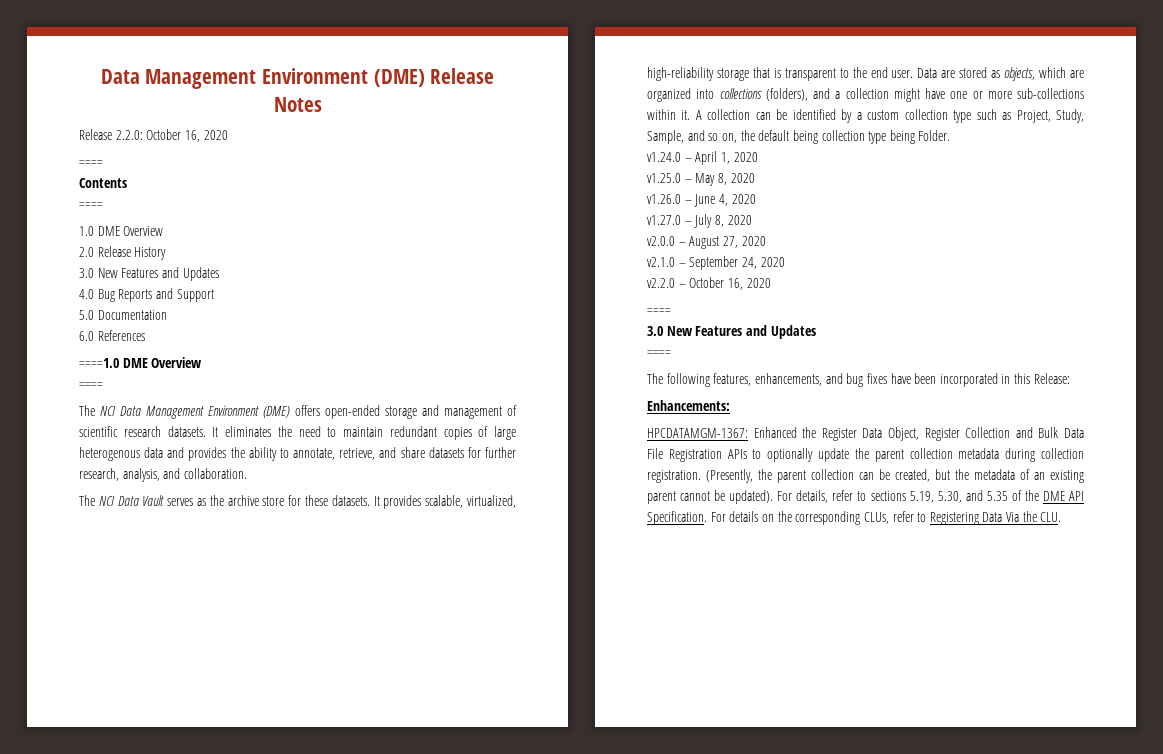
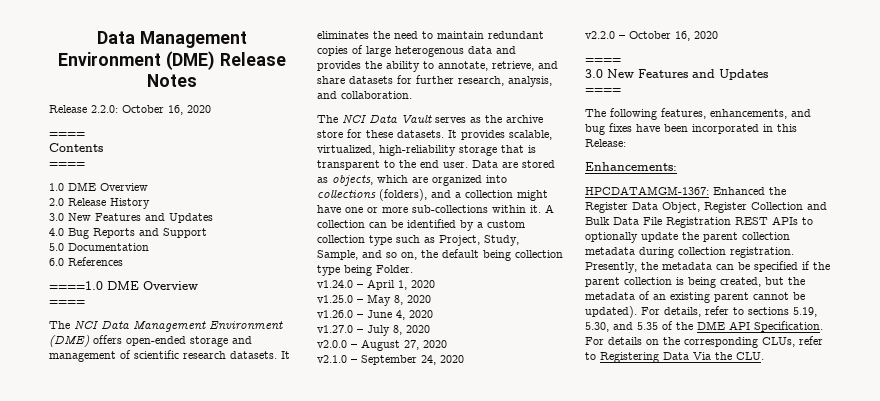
(722, 455) none -> [735,217,768,225] REST
[706,469,890,483] (Presently, the parent collection can be -> [585,261,830,273] [585,277,716,288] Presently, the metadata can be specified if the parent collection is being

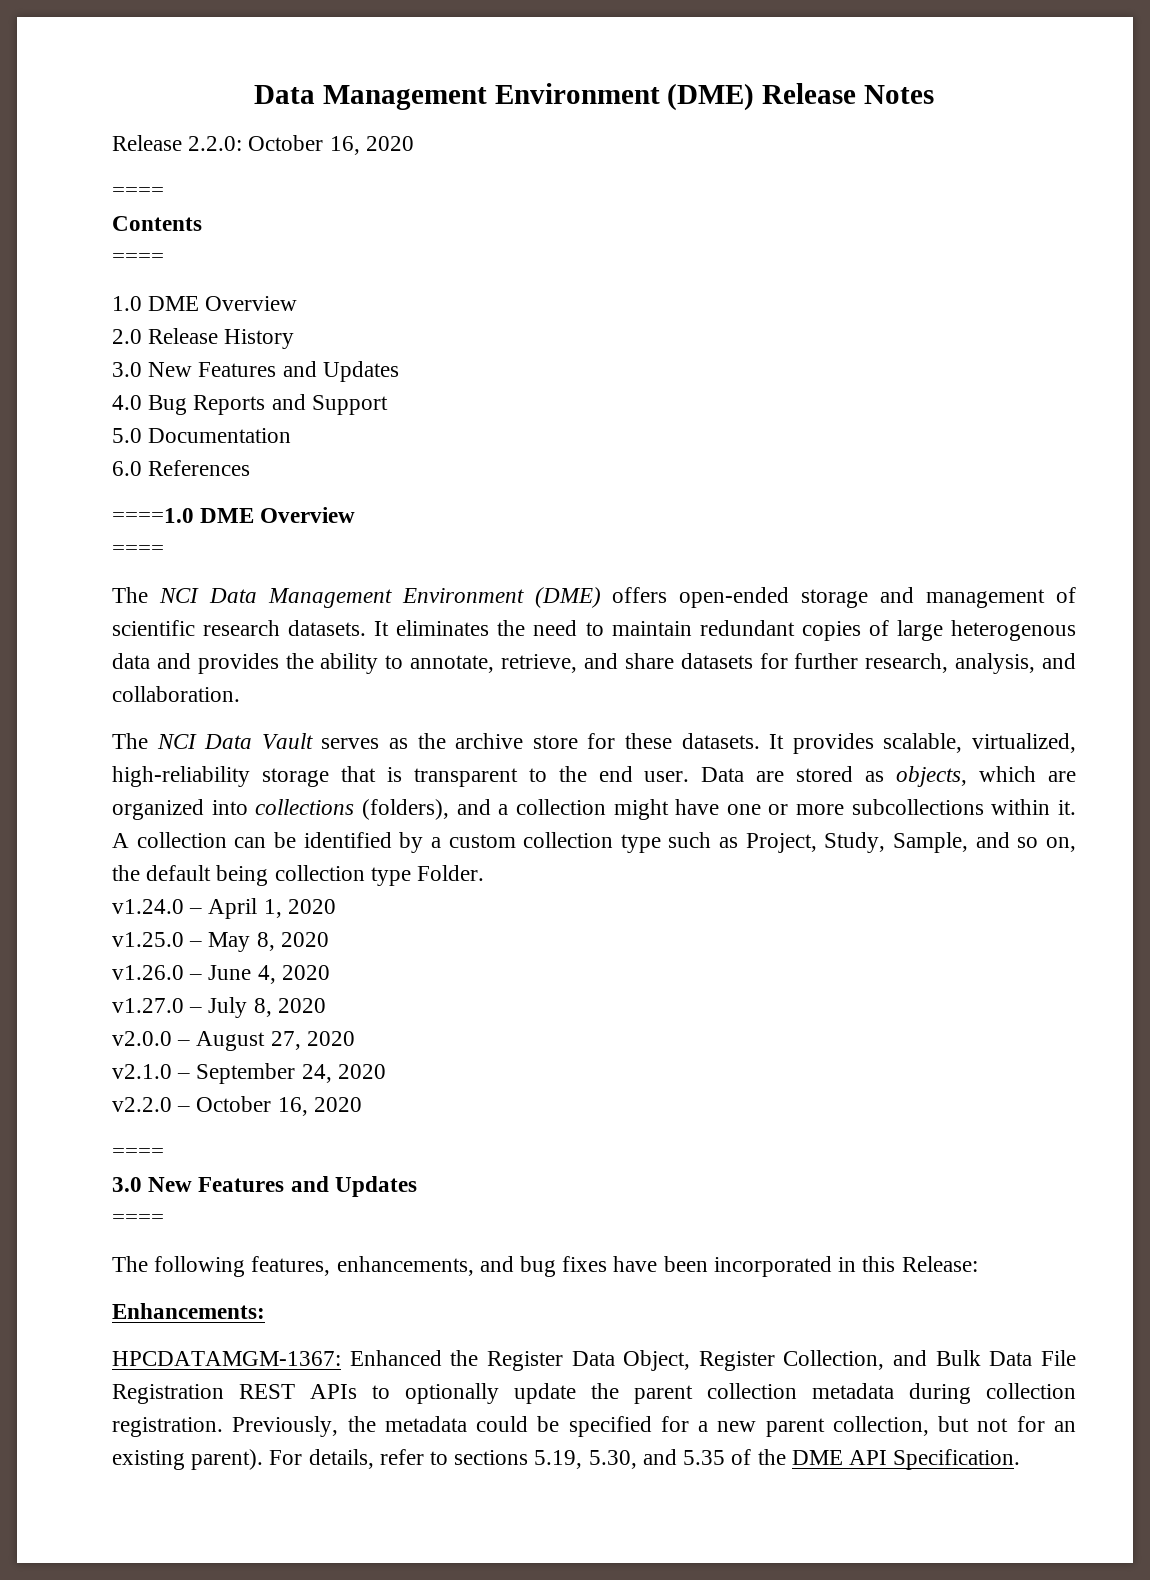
[412,205,488,213] sub-collections -> [851,799,984,815] subcollections
[344,265,372,276] being -> (411, 876) none
[751,202,803,210] Collection -> [783,1350,885,1370] Collection,
[585,262,734,273] Presently, the metadata can -> [232,1416,529,1437] Previously, the metadata could
[802,261,830,270] [585,277,805,288] [585,291,805,303] [585,306,637,318] if the parent collection is being created, but the metadata of an existing parent cannot be updated). -> [660,1416,1076,1437] [112,1449,264,1470] for a new parent collection, but not for an existing parent).
[585,336,823,348] [585,352,764,363] For details on the corresponding CLUs, refer to Registering Data Via the CLU. -> (1021, 1459) none

